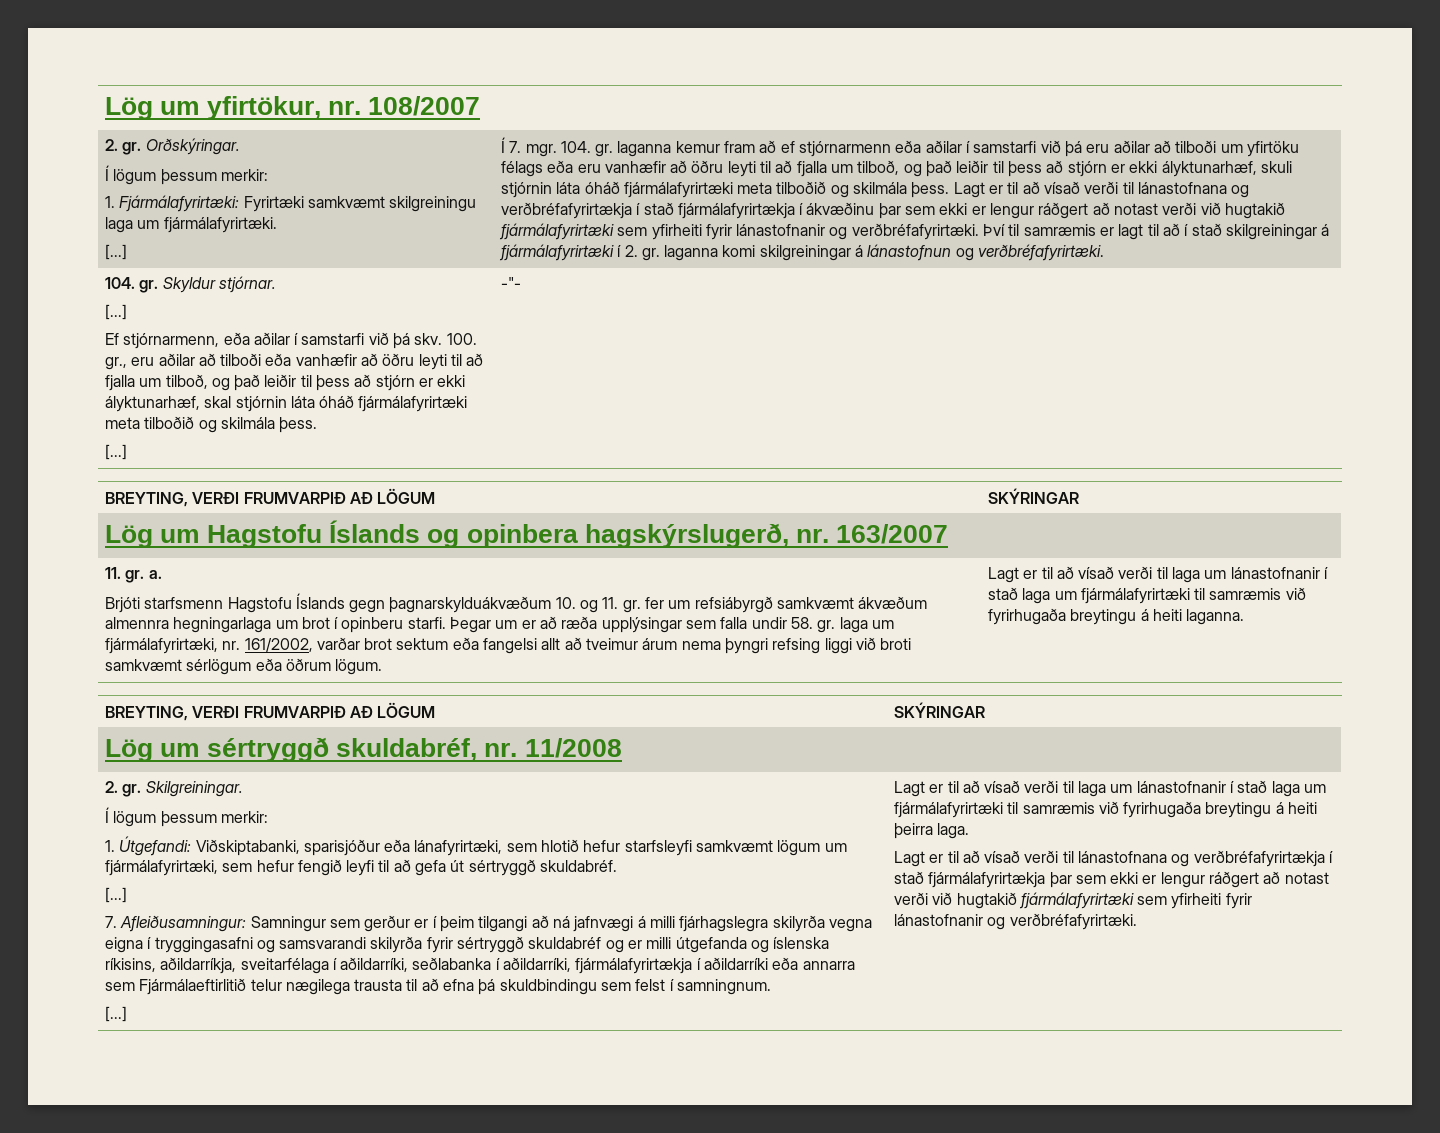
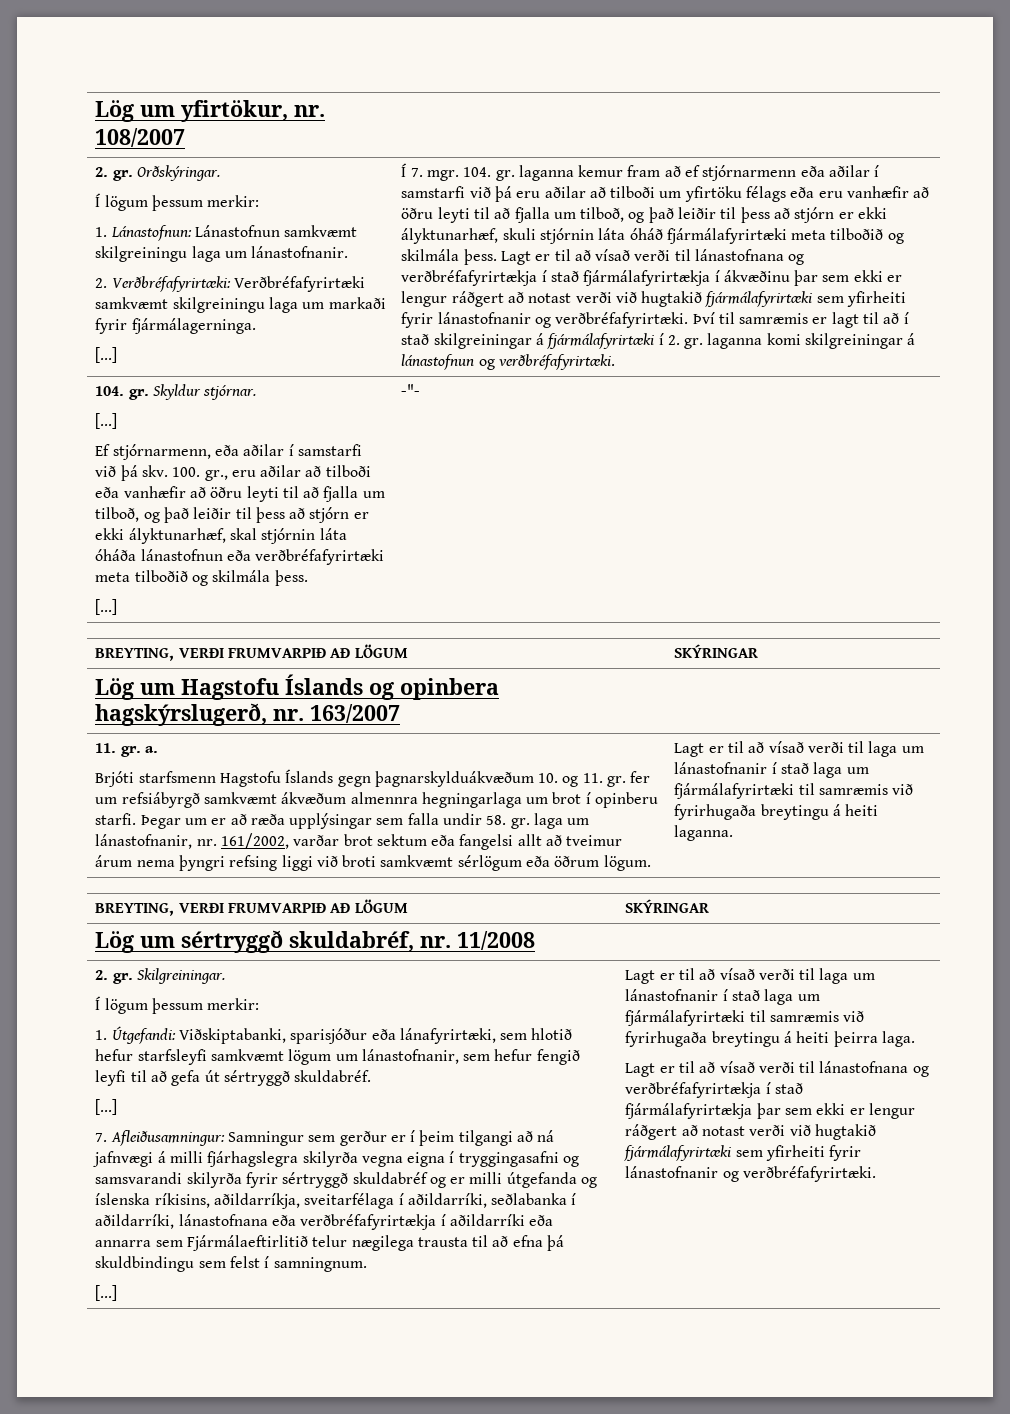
[119,195,477,212] [104,217,277,233] Fjármálafyrirtæki: Fyrirtæki samkvæmt skilgreiningu laga um fjármálafyrirtæki. -> [110,225,358,241] [95,246,349,262] [95,276,365,292] [95,297,386,313] [95,318,256,334] Lánastofnun: Lánastofnun samkvæmt skilgreiningu laga um lánastofnanir. // 2. Verðbréfafyrirtæki: Verðbréfafyrirtæki samkvæmt skilgreiningu laga um markaði fyrir fjármálagerninga.
[319,395,468,412] óháð fjármálafyrirtæki -> [95,549,385,565] óháða lánastofnun eða verðbréfafyrirtæki
[104,638,218,654] fjármálafyrirtæki, -> [95,834,193,849] lánastofnanir,
[104,860,218,876] fjármálafyrirtæki, -> [361,1049,459,1064] lánastofnanir,
[575,958,693,974] fjármálafyrirtækja -> [178,1214,437,1230] lánastofnana eða verðbréfafyrirtækja

